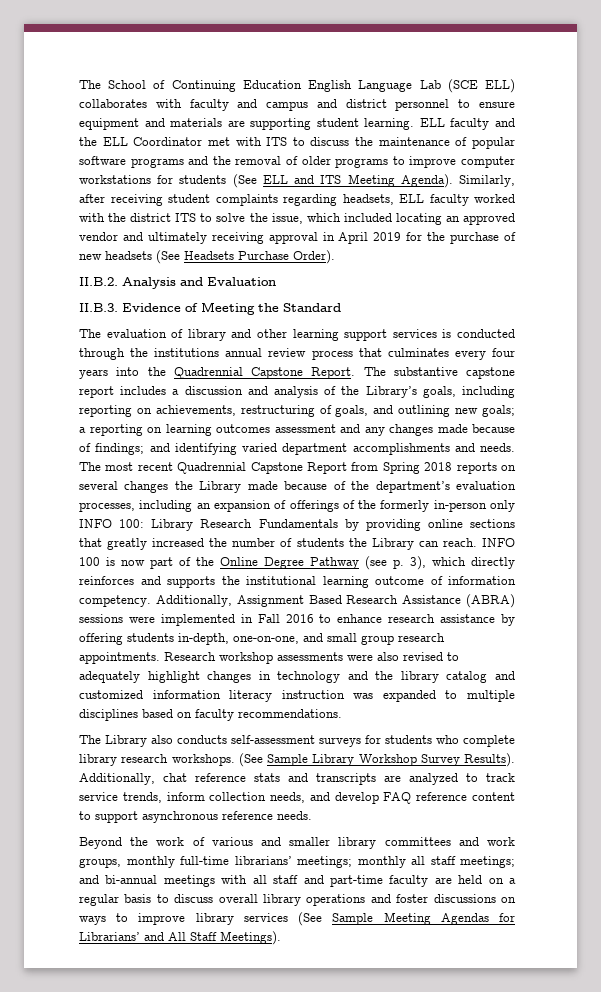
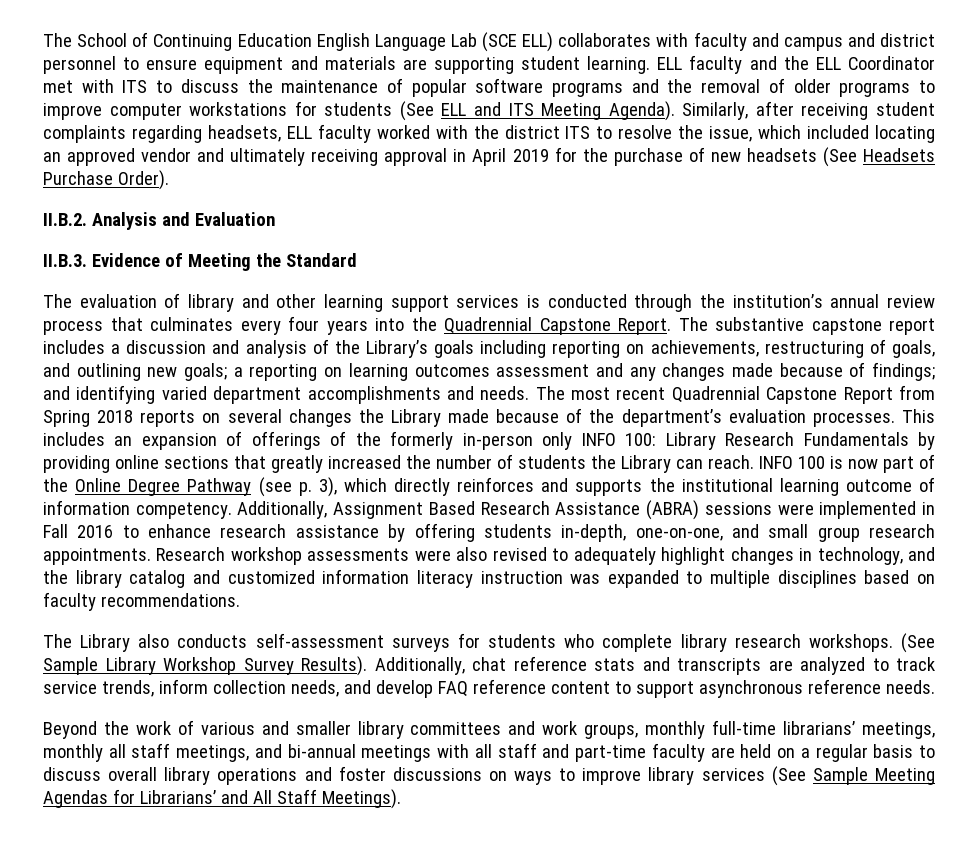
[216,213,246,222] solve -> [618,125,673,139] resolve
[154,348,220,357] institutions -> [732,294,823,308] institution’s
[422,386,456,398] goals, -> [434,340,475,358] goals
[79,500,193,512] processes, including -> [812,409,935,427] [43,432,105,446] processes. This includes
[277,671,341,683] technology -> [817,547,903,565] technology,
[297,856,352,868] meetings; -> [861,722,935,739] meetings,
[460,856,515,868] meetings; -> [176,745,250,762] meetings,

